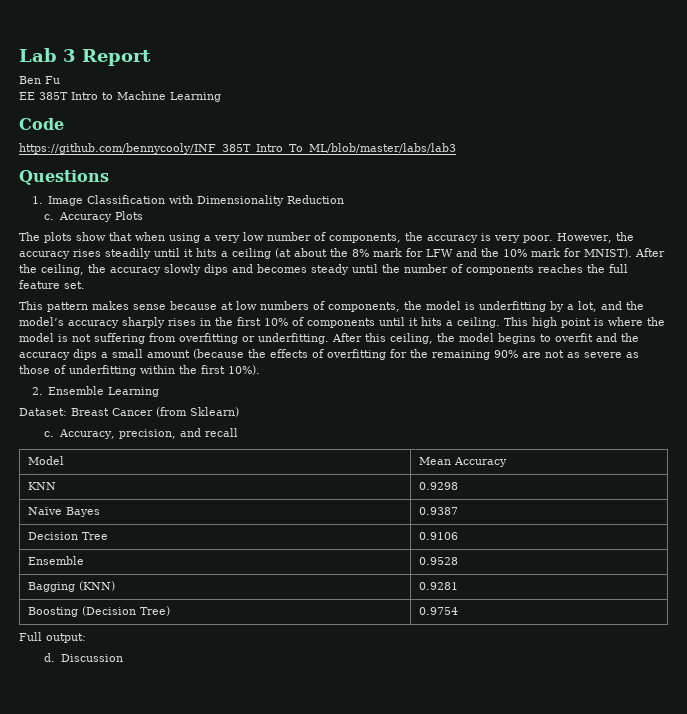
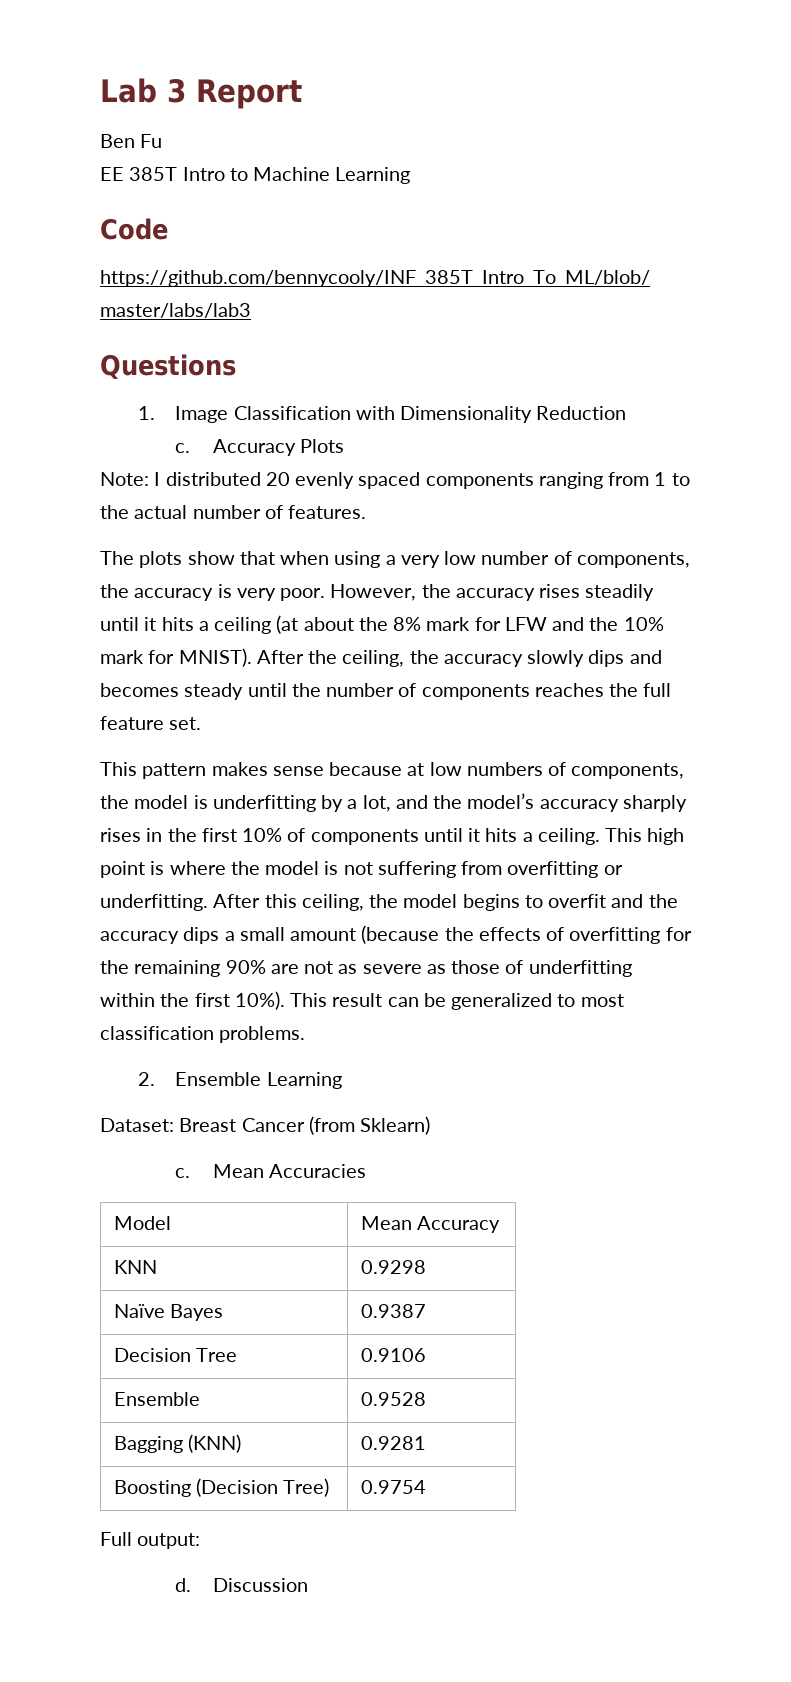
(143, 215) none -> [100,472,690,489] [100,505,367,519] // Note: I distributed 20 evenly spaced components ranging from 1 to the actual number of features.
(260, 370) none -> [290,993,624,1010] [100,1026,306,1043] This result can be generalized to most classification problems.
[58,428,238,439] Accuracy, precision, and recall -> [212,1164,367,1178] Mean Accuracies

